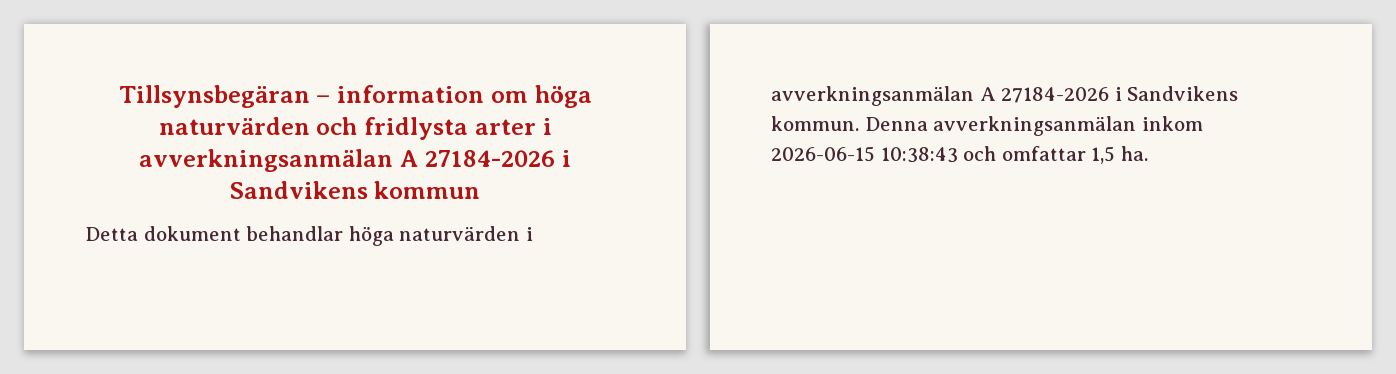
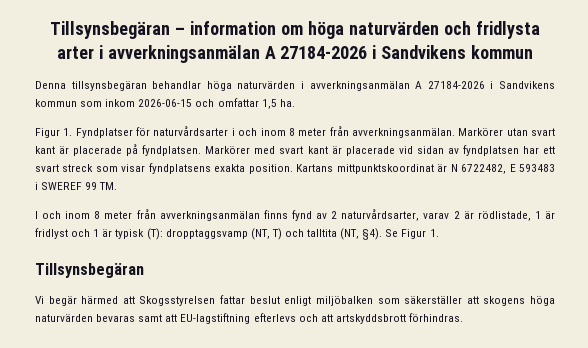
[85,226,241,241] Detta dokument -> [35,81,147,91] Denna tillsynsbegäran
[771,116,1137,136] kommun. Denna avverkningsanmälan -> [35,99,103,107] kommun som
[880,147,958,163] 10:38:43 -> (193, 103) none
(1148, 153) none -> [35,126,555,138] [35,144,555,156] [35,163,555,174] [35,182,118,190] [35,209,555,221] [35,228,439,240] [35,263,144,278] [35,295,556,306] [35,313,463,324] // Figur 1. Fyndplatser för naturvårdsarter i och inom 8 meter från avverkningsanmälan. Markörer utan svart kant är placerade på fyndplatsen. Markörer med svart kant är placerade vid sidan av fyndplatsen har ett svart streck som visar fyndplatsens exakta position. Kartans mittpunktskoordinat är N 6722482, E 593483 i SWEREF 99 TM. // I och inom 8 meter från avverkningsanmälan finns fynd av 2 naturvårdsarter, varav 2 är rödlistade, 1 är fridlyst och 1 är typisk (T): dropptaggsvamp (NT, T) och talltita (NT, §4). Se Figur 1. // Tillsynsbegäran // Vi begär härmed att Skogsstyrelsen fattar beslut enligt miljöbalken som säkerställer att skogens höga naturvärden bevaras samt att EU-lagstiftning efterlevs och att artskyddsbrott förhindras.

